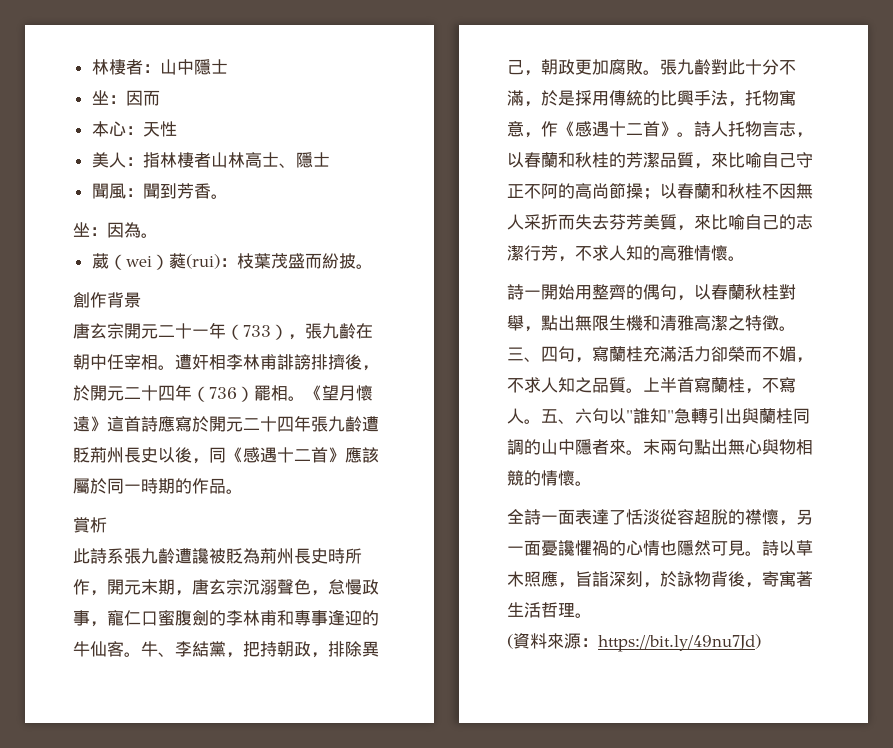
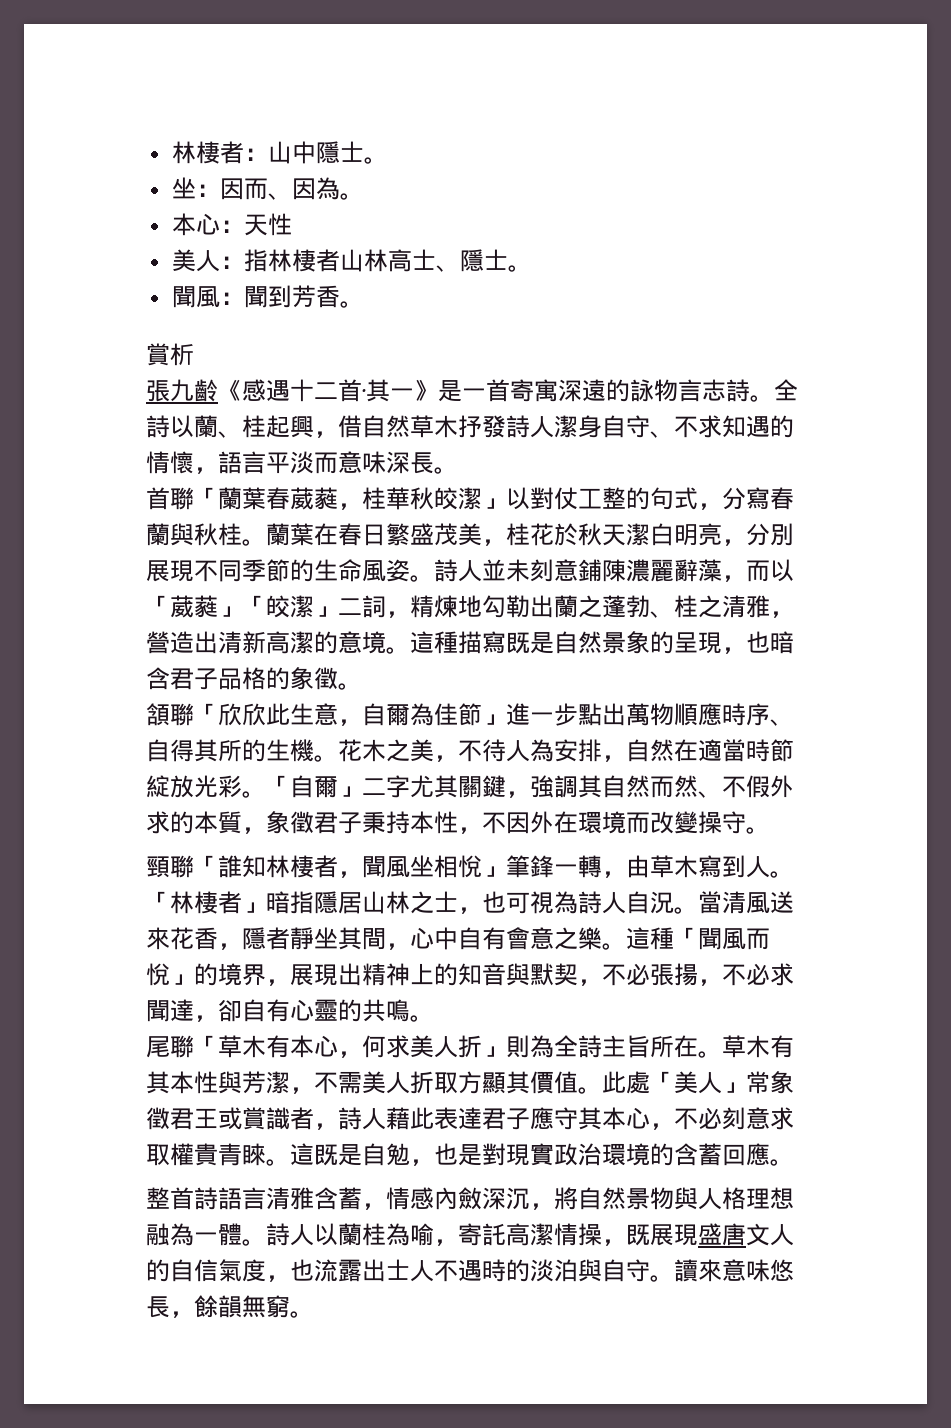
(228, 66) none -> [364,157,389,164] 。
(160, 98) none -> [268,177,365,200] 、因為。
(330, 159) none -> [508,265,533,272] 。
[73,222,158,238] [91,253,373,270] [73,292,141,308] [73,322,373,340] [73,354,379,371] [73,384,373,402] [73,415,379,432] [73,447,379,464] [73,478,243,494] [73,517,107,533] [73,548,362,564] [73,579,379,596] [73,610,379,627] [73,641,379,658] [507,59,796,76] [507,90,796,107] [507,121,813,138] [507,152,813,169] [507,183,813,200] [507,214,813,231] [507,245,745,262] [507,284,796,301] [507,315,796,332] [507,346,813,363] [507,377,796,394] [507,408,810,424] [507,439,813,455] [507,470,592,486] [507,509,813,526] [507,540,813,556] [507,571,813,588] [507,602,592,618] [507,633,761,652] 坐：因為。 // 葳（wei）蕤(rui)：枝葉茂盛而紛披。 // 創作背景 // 唐玄宗開元二十一年（733），張九齡在朝中任宰相。遭奸相李林甫誹謗排擠後，於開元二十四年（736）罷相。《望月懷遠》這首詩應寫於開元二十四年張九齡遭貶荊州長史以後，同《感遇十二首》應該屬於同一時期的作品。 // 賞析 // 此詩系張九齡遭讒被貶為荊州長史時所作，開元末期，唐玄宗沉溺聲色，怠慢政事，寵仁口蜜腹劍的李林甫和專事逢迎的牛仙客。牛、李結黨，把持朝政，排除異己，朝政更加腐敗。張九齡對此十分不滿，於是採用傳統的比興手法，托物寓意，作《感遇十二首》。詩人托物言志，以春蘭和秋桂的芳潔品質，來比喻自己守正不阿的高尚節操；以春蘭和秋桂不因無人采折而失去芬芳美質，來比喻自己的志潔行芳，不求人知的高雅情懷。 // 詩一開始用整齊的偶句，以春蘭秋桂對舉，點出無限生機和清雅高潔之特徵。三、四句，寫蘭桂充滿活力卻榮而不媚，不求人知之品質。上半首寫蘭桂，不寫人。五、六句以"誰知"急轉引出與蘭桂同調的山中隱者來。末兩句點出無心與物相競的情懷。 // 全詩一面表達了恬淡從容超脫的襟懷，另一面憂讒懼禍的心情也隱然可見。詩以草木照應，旨詣深刻，於詠物背後，寄寓著生活哲理。 // (資料來源：https://bit.ly/49nu7Jd) -> [146,343,194,366] [146,379,798,402] [146,415,794,438] [146,451,458,474] [146,487,794,510] [146,523,794,546] [146,559,794,582] [146,595,794,618] [146,631,794,654] [146,667,362,690] [146,703,794,726] [146,739,794,762] [146,775,794,798] [146,811,770,834] [146,855,794,878] [146,891,794,914] [146,927,770,950] [146,963,794,986] [146,999,434,1022] [146,1035,794,1058] [146,1071,794,1094] [146,1107,794,1130] [146,1143,794,1166] [146,1187,794,1210] [146,1223,794,1246] [146,1259,794,1282] [146,1295,314,1318] 賞析 // 張九齡《感遇十二首·其一》是一首寄寓深遠的詠物言志詩。全詩以蘭、桂起興，借自然草木抒發詩人潔身自守、不求知遇的情懷，語言平淡而意味深長。 // 首聯「蘭葉春葳蕤，桂華秋皎潔」以對仗工整的句式，分寫春蘭與秋桂。蘭葉在春日繁盛茂美，桂花於秋天潔白明亮，分別展現不同季節的生命風姿。詩人並未刻意鋪陳濃麗辭藻，而以「葳蕤」「皎潔」二詞，精煉地勾勒出蘭之蓬勃、桂之清雅，營造出清新高潔的意境。這種描寫既是自然景象的呈現，也暗含君子品格的象徵。 // 頷聯「欣欣此生意，自爾為佳節」進一步點出萬物順應時序、自得其所的生機。花木之美，不待人為安排，自然在適當時節綻放光彩。「自爾」二字尤其關鍵，強調其自然而然、不假外求的本質，象徵君子秉持本性，不因外在環境而改變操守。 // 頸聯「誰知林棲者，聞風坐相悅」筆鋒一轉，由草木寫到人。「林棲者」暗指隱居山林之士，也可視為詩人自況。當清風送來花香，隱者靜坐其間，心中自有會意之樂。這種「聞風而悅」的境界，展現出精神上的知音與默契，不必張揚，不必求聞達，卻自有心靈的共鳴。 // 尾聯「草木有本心，何求美人折」則為全詩主旨所在。草木有其本性與芳潔，不需美人折取方顯其價值。此處「美人」常象徵君王或賞識者，詩人藉此表達君子應守其本心，不必刻意求取權貴青睞。這既是自勉，也是對現實政治環境的含蓄回應。 // 整首詩語言清雅含蓄，情感內斂深沉，將自然景物與人格理想融為一體。詩人以蘭桂為喻，寄託高潔情操，既展現盛唐文人的自信氣度，也流露出士人不遇時的淡泊與自守。讀來意味悠長，餘韻無窮。

